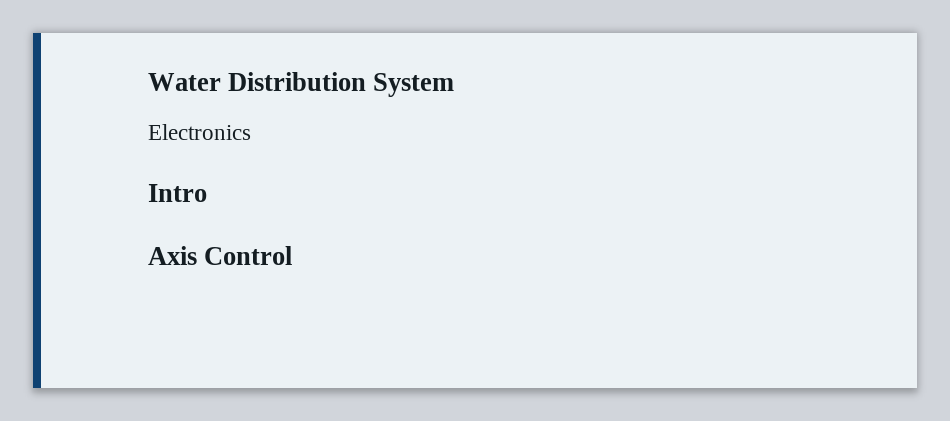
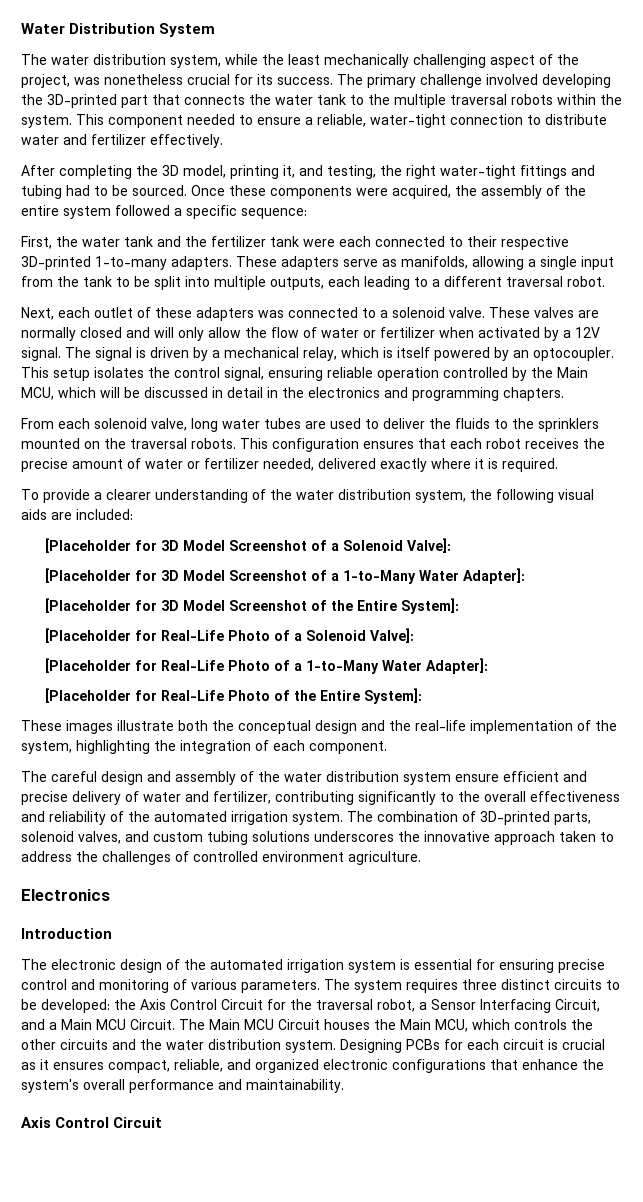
[148,124,251,140] [148,184,207,202] [148,246,293,265] Electronics // Intro // Axis Control -> [21,54,579,68] [21,74,611,88] [21,94,622,108] [21,114,607,128] [21,134,223,148] [21,165,595,179] [21,185,586,199] [21,205,307,219] [21,236,569,250] [21,256,614,270] [21,276,605,290] [21,307,599,321] [21,327,600,341] [21,347,614,361] [21,367,588,381] [21,387,564,401] [21,418,599,432] [21,438,605,452] [21,458,558,472] [21,489,594,503] [21,509,133,520] [44,538,451,553] [44,568,525,584] [44,598,459,614] [44,628,414,643] [44,658,488,674] [44,688,422,704] [21,720,617,734] [21,740,387,754] [21,771,587,785] [21,791,620,805] [21,811,591,825] [21,831,614,845] [21,851,421,865] [21,889,110,901] [21,928,112,939] [21,959,605,973] [21,979,620,993] [21,999,600,1013] [21,1019,593,1032] [21,1039,605,1053] [21,1059,604,1073] [21,1079,344,1093] [21,1117,163,1128] The water distribution system, while the least mechanically challenging aspect of the project, was nonetheless crucial for its success. The primary challenge involved developing the 3D-printed part that connects the water tank to the multiple traversal robots within the system. This component needed to ensure a reliable, water-tight connection to distribute water and fertilizer effectively. // After completing the 3D model, printing it, and testing, the right water-tight fittings and tubing had to be sourced. Once these components were acquired, the assembly of the entire system followed a specific sequence: // First, the water tank and the fertilizer tank were each connected to their respective 3D-printed 1-to-many adapters. These adapters serve as manifolds, allowing a single input from the tank to be split into multiple outputs, each leading to a different traversal robot. // Next, each outlet of these adapters was connected to a solenoid valve. These valves are normally closed and will only allow the flow of water or fertilizer when activated by a 12V signal. The signal is driven by a mechanical relay, which is itself powered by an optocoupler. This setup isolates the control signal, ensuring reliable operation controlled by the Main MCU, which will be discussed in detail in the electronics and programming chapters. // From each solenoid valve, long water tubes are used to deliver the fluids to the sprinklers mounted on the traversal robots. This configuration ensures that each robot receives the precise amount of water or fertilizer needed, delivered exactly where it is required. // To provide a clearer understanding of the water distribution system, the following visual aids are included: // [Placeholder for 3D Model Screenshot of a Solenoid Valve]: // [Placeholder for 3D Model Screenshot of a 1-to-Many Water Adapter]: // [Placeholder for 3D Model Screenshot of the Entire System]: // [Placeholder for Real-Life Photo of a Solenoid Valve]: // [Placeholder for Real-Life Photo of a 1-to-Many Water Adapter]: // [Placeholder for Real-Life Photo of the Entire System]: // These images illustrate both the conceptual design and the real-life implementation of the system, highlighting the integration of each component. // The careful design and assembly of the water distribution system ensure efficient and precise delivery of water and fertilizer, contributing significantly to the overall effectiveness and reliability of the automated irrigation system. The combination of 3D-printed parts, solenoid valves, and custom tubing solutions underscores the innovative approach taken to address the challenges of controlled environment agriculture. // Electronics // Introduction // The electronic design of the automated irrigation system is essential for ensuring precise control and monitoring of various parameters. The system requires three distinct circuits to be developed: the Axis Control Circuit for the traversal robot, a Sensor Interfacing Circuit, and a Main MCU Circuit. The Main MCU Circuit houses the Main MCU, which controls the other circuits and the water distribution system. Designing PCBs for each circuit is crucial as it ensures compact, reliable, and organized electronic configurations that enhance the system's overall performance and maintainability. // Axis Control Circuit

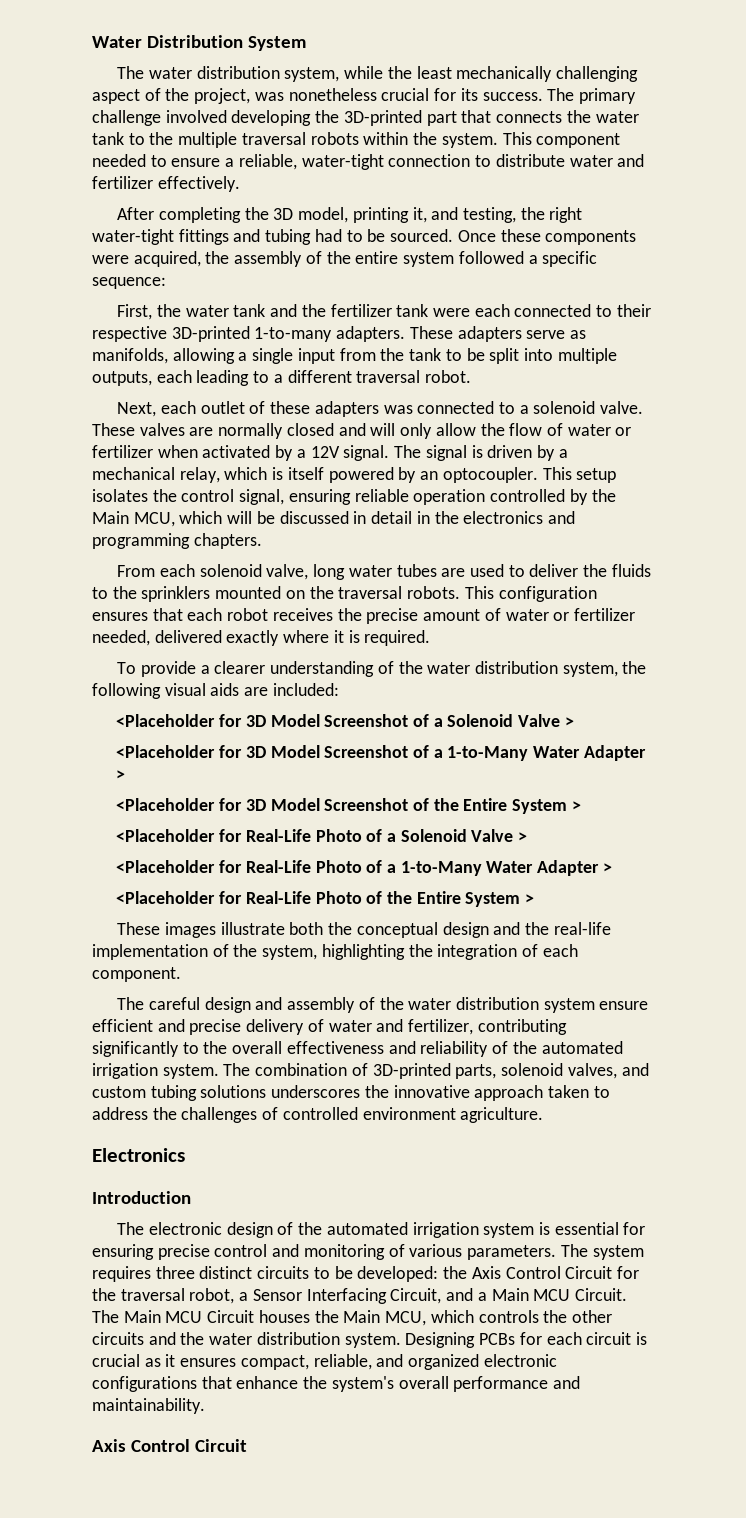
[44,538,131,553] [Placeholder -> [116,714,216,727] <Placeholder
[406,538,451,553] [44,568,131,583] Valve]: // [Placeholder -> [518,714,574,727] [116,745,216,758] Valve > // <Placeholder
[462,568,525,584] [44,598,131,613] Adapter]: // [Placeholder -> [583,745,646,761] [116,770,126,780] [116,798,216,811] Adapter > // <Placeholder
[400,598,459,614] [44,628,131,643] System]: // [Placeholder -> [512,799,581,814] [116,829,216,842] System > // <Placeholder
[369,628,414,643] [44,658,131,673] Valve]: // [Placeholder -> [471,829,528,842] [116,860,216,873] Valve > // <Placeholder
[425,658,488,674] [44,688,131,703] Adapter]: // [Placeholder -> [537,860,612,876] [116,891,216,904] Adapter > // <Placeholder
[363,688,422,704] System]: -> [465,892,535,907] System >

